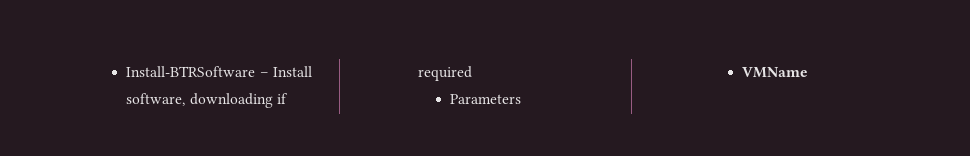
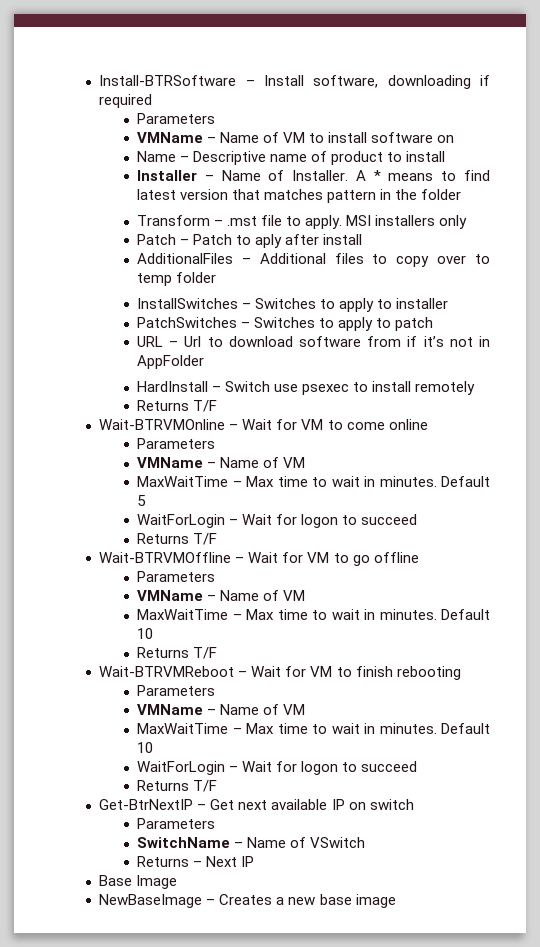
(808, 72) none -> [207,132,455,143] [137,151,446,165] [137,170,490,181] [137,189,462,203] [137,215,468,229] [137,234,363,248] [137,253,490,267] [137,272,217,286] [137,298,449,312] [137,317,434,331] [137,336,491,347] [137,355,205,369] [137,381,476,395] [137,400,218,412] [99,419,428,430] [137,438,216,449] [137,457,306,468] [137,476,491,487] [137,495,147,506] [137,514,418,528] [137,533,218,545] [99,552,419,566] [137,571,216,582] [137,590,306,601] [137,609,491,620] [137,628,154,639] [137,647,218,659] [99,666,461,680] [137,685,216,696] [137,704,306,715] [137,723,491,734] [137,742,154,753] [137,761,418,775] [137,780,218,792] [99,799,414,810] [137,818,216,829] [137,837,366,848] [137,856,255,867] [99,875,178,889] [99,894,396,908] – Name of VM to install software on // Name – Descriptive name of product to install // Installer – Name of Installer. A * means to find latest version that matches pattern in the folder // Transform – .mst file to apply. MSI installers only // Patch – Patch to aply after install // AdditionalFiles – Additional files to copy over to temp folder // InstallSwitches – Switches to apply to installer // PatchSwitches – Switches to apply to patch // URL – Url to download software from if it’s not in AppFolder // HardInstall – Switch use psexec to install remotely // Returns T/F // Wait-BTRVMOnline – Wait for VM to come online // Parameters // VMName – Name of VM // MaxWaitTime – Max time to wait in minutes. Default 5 // WaitForLogin – Wait for logon to succeed // Returns T/F // Wait-BTRVMOffline – Wait for VM to go offline // Parameters // VMName – Name of VM // MaxWaitTime – Max time to wait in minutes. Default 10 // Returns T/F // Wait-BTRVMReboot – Wait for VM to finish rebooting // Parameters // VMName – Name of VM // MaxWaitTime – Max time to wait in minutes. Default 10 // WaitForLogin – Wait for logon to succeed // Returns T/F // Get-BtrNextIP – Get next available IP on switch // Parameters // SwitchName – Name of VSwitch // Returns – Next IP // Base Image // NewBaseImage – Creates a new base image

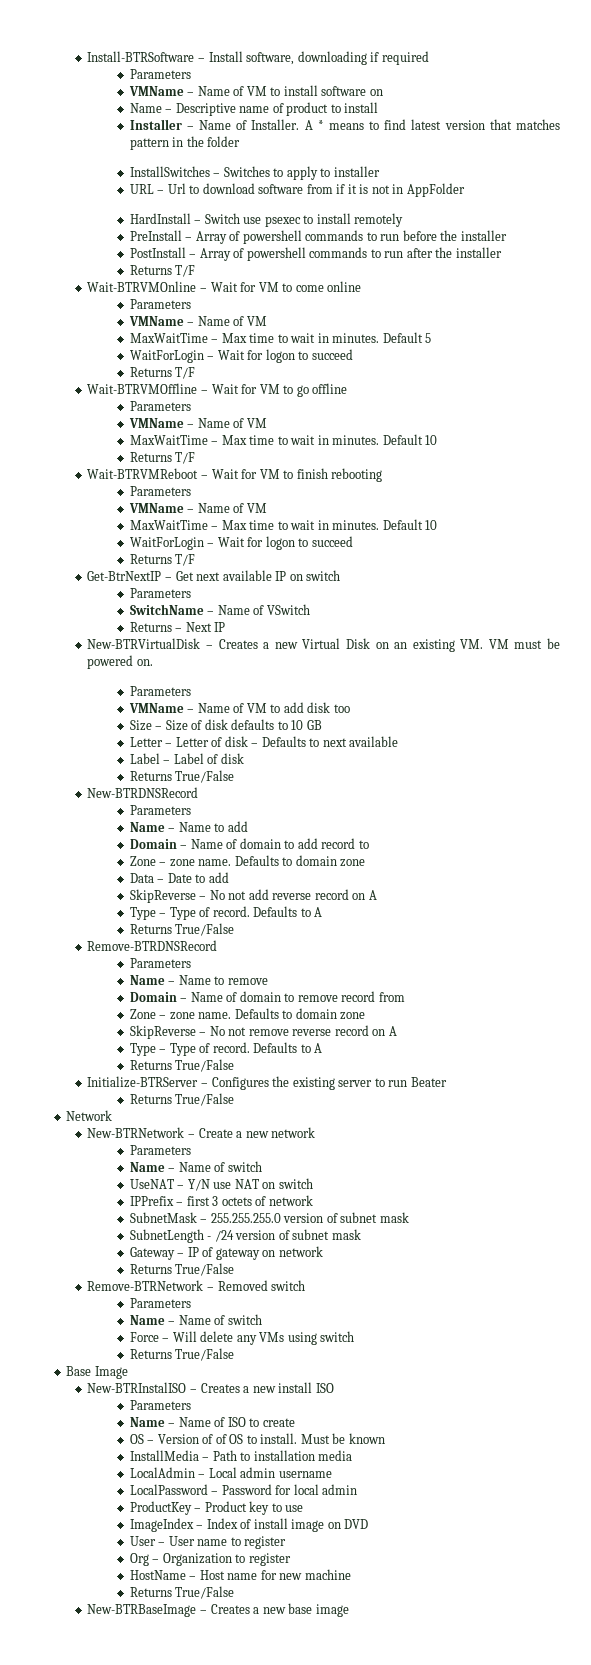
[137,215,468,229] [137,234,363,248] [137,253,490,267] [137,272,217,286] // Transform – .mst file to apply. MSI installers only // Patch – Patch to aply after install // AdditionalFiles – Additional files to copy over to temp folder -> (241, 141) none
[137,317,434,331] // PatchSwitches – Switches to apply to patch -> (380, 171) none
[423,336,444,347] it’s -> [347,184,369,194] it is
(476, 388) none -> [129,230,507,244] [129,247,502,261] // PreInstall – Array of powershell commands to run before the installer // PostInstall – Array of powershell commands to run after the installer
[99,875,178,889] [99,894,203,908] Base Image // NewBaseImage -> [87,638,561,652] [87,655,153,669] [129,686,191,696] [128,702,350,713] [129,719,322,731] [129,736,399,747] [129,753,244,764] [129,770,235,783] [87,787,199,798] [129,805,191,815] [129,821,248,832] [129,838,369,849] [129,855,366,867] [129,872,229,883] [129,889,377,903] [129,906,323,920] [129,923,235,936] [87,940,218,951] [129,958,191,968] [129,975,268,985] [129,991,405,1002] [129,1008,366,1020] [129,1025,397,1039] [129,1042,323,1056] [129,1059,235,1072] [87,1076,447,1090] [129,1093,235,1106] [66,1110,113,1121] [87,1127,316,1138] [129,1145,191,1155] [129,1161,262,1172] [129,1178,313,1191] [129,1195,313,1206] [129,1212,409,1223] [129,1229,361,1243] [129,1246,323,1260] [129,1263,235,1276] [87,1280,306,1291] [129,1298,191,1308] [129,1314,262,1325] [129,1331,355,1345] [129,1348,235,1361] [66,1366,128,1379] [87,1382,334,1393] [129,1400,191,1410] [129,1417,295,1427] [129,1433,385,1444] [129,1450,353,1461] [129,1467,332,1478] [129,1484,358,1495] [129,1501,304,1515] [129,1518,369,1532] [129,1536,287,1549] [129,1553,291,1566] [129,1569,351,1580] [129,1586,235,1599] [87,1604,197,1617] New-BTRVirtualDisk – Creates a new Virtual Disk on an existing VM. VM must be powered on. // Parameters // VMName – Name of VM to add disk too // Size – Size of disk defaults to 10 GB // Letter – Letter of disk – Defaults to next available // Label – Label of disk // Returns True/False // New-BTRDNSRecord // Parameters // Name – Name to add // Domain – Name of domain to add record to // Zone – zone name. Defaults to domain zone // Data – Date to add // SkipReverse – No not add reverse record on A // Type – Type of record. Defaults to A // Returns True/False // Remove-BTRDNSRecord // Parameters // Name – Name to remove // Domain – Name of domain to remove record from // Zone – zone name. Defaults to domain zone // SkipReverse – No not remove reverse record on A // Type – Type of record. Defaults to A // Returns True/False // Initialize-BTRServer – Configures the existing server to run Beater // Returns True/False // Network // New-BTRNetwork – Create a new network // Parameters // Name – Name of switch // UseNAT – Y/N use NAT on switch // IPPrefix – first 3 octets of network // SubnetMask – 255.255.255.0 version of subnet mask // SubnetLength - /24 version of subnet mask // Gateway – IP of gateway on network // Returns True/False // Remove-BTRNetwork – Removed switch // Parameters // Name – Name of switch // Force – Will delete any VMs using switch // Returns True/False // Base Image // New-BTRInstalISO – Creates a new install ISO // Parameters // Name – Name of ISO to create // OS – Version of of OS to install. Must be known // InstallMedia – Path to installation media // LocalAdmin – Local admin username // LocalPassword – Password for local admin // ProductKey – Product key to use // ImageIndex – Index of install image on DVD // User – User name to register // Org – Organization to register // HostName – Host name for new machine // Returns True/False // New-BTRBaseImage

